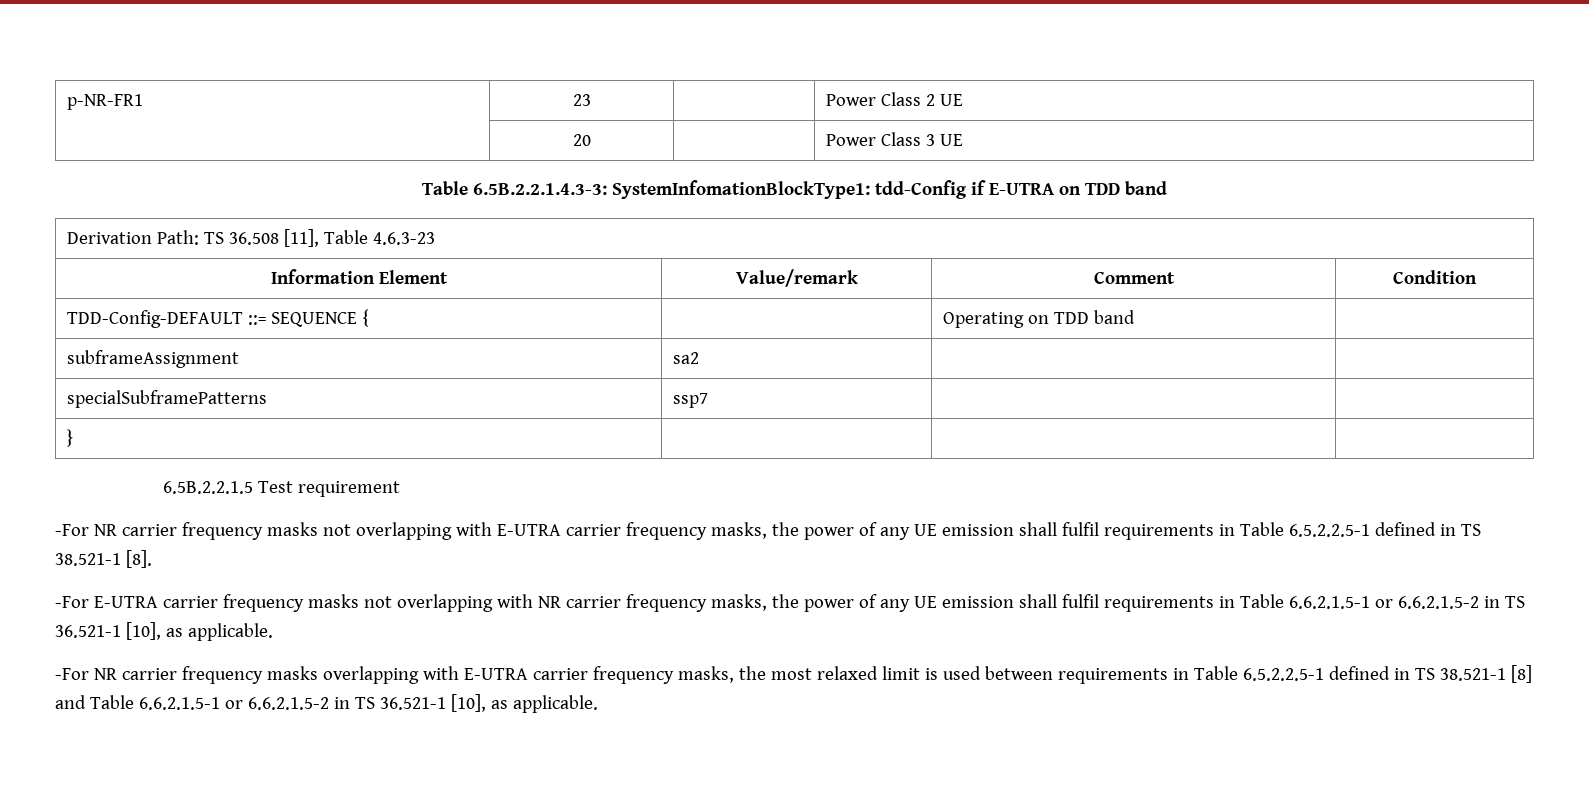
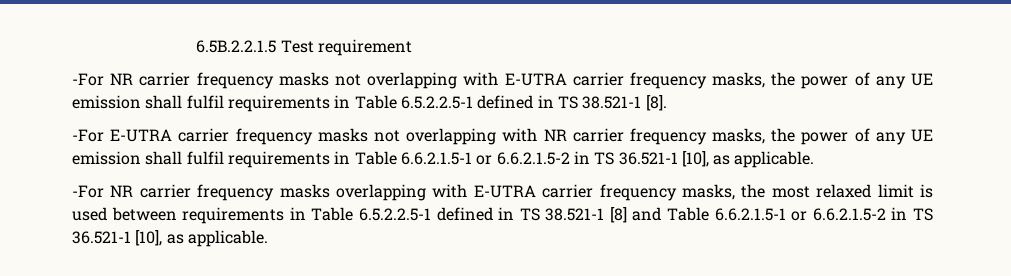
[66,94,143,110] [572,94,591,106] [825,92,963,106] [572,134,591,146] [825,132,963,146] [422,180,1167,199] [66,229,435,247] [270,269,448,284] [735,269,858,287] [1093,271,1175,284] [1393,270,1477,284] [66,309,369,328] [942,310,1135,328] [66,350,239,368] [672,352,699,364] [66,390,267,408] [672,393,708,408] [66,429,73,447] p-NR-FR1 | 23 | | Power Class 2 UE // | 20 | | Power Class 3 UE // Table 6.5B.2.2.1.4.3-3: SystemInfomationBlockType1: tdd-Config if E-UTRA on TDD band // Derivation Path: TS 36.508 [11], Table 4.6.3-23 // Information Element | Value/remark | Comment | Condition // TDD-Config-DEFAULT ::= SEQUENCE { | | Operating on TDD band | // subframeAssignment | sa2 | | // specialSubframePatterns | ssp7 | | // } | | | // -> (196, 46) none

